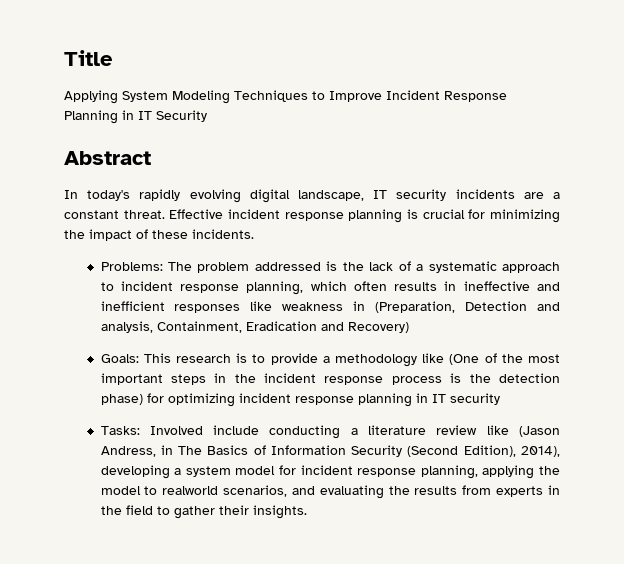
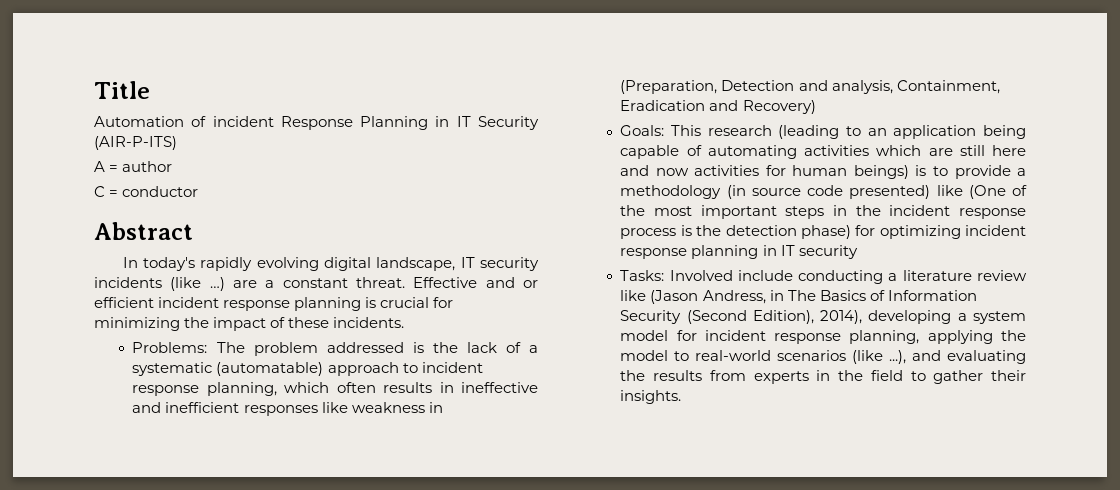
[64,90,440,104] Applying System Modeling Techniques to Improve Incident -> [94,116,274,127] Automation of incident
(207, 116) none -> [94,136,177,150] [94,161,173,172] [94,186,199,197] (AIR-P-ITS) // A = author // C = conductor
(515, 194) none -> [170,277,225,291] (like …)
(224, 214) none -> [485,277,538,288] [94,297,154,308] and or efficient
(497, 267) none -> [216,362,324,376] (automatable)
(231, 358) none -> [778,125,1026,139] [620,145,1026,159] [620,165,909,179] (leading to an application being capable of automating activities which are still here and now activities for human beings)
(417, 360) none -> [726,185,931,199] (in source code presented)
[162,485,288,497] realworld scenarios, -> [695,350,907,364] real-world scenarios (like ...),

